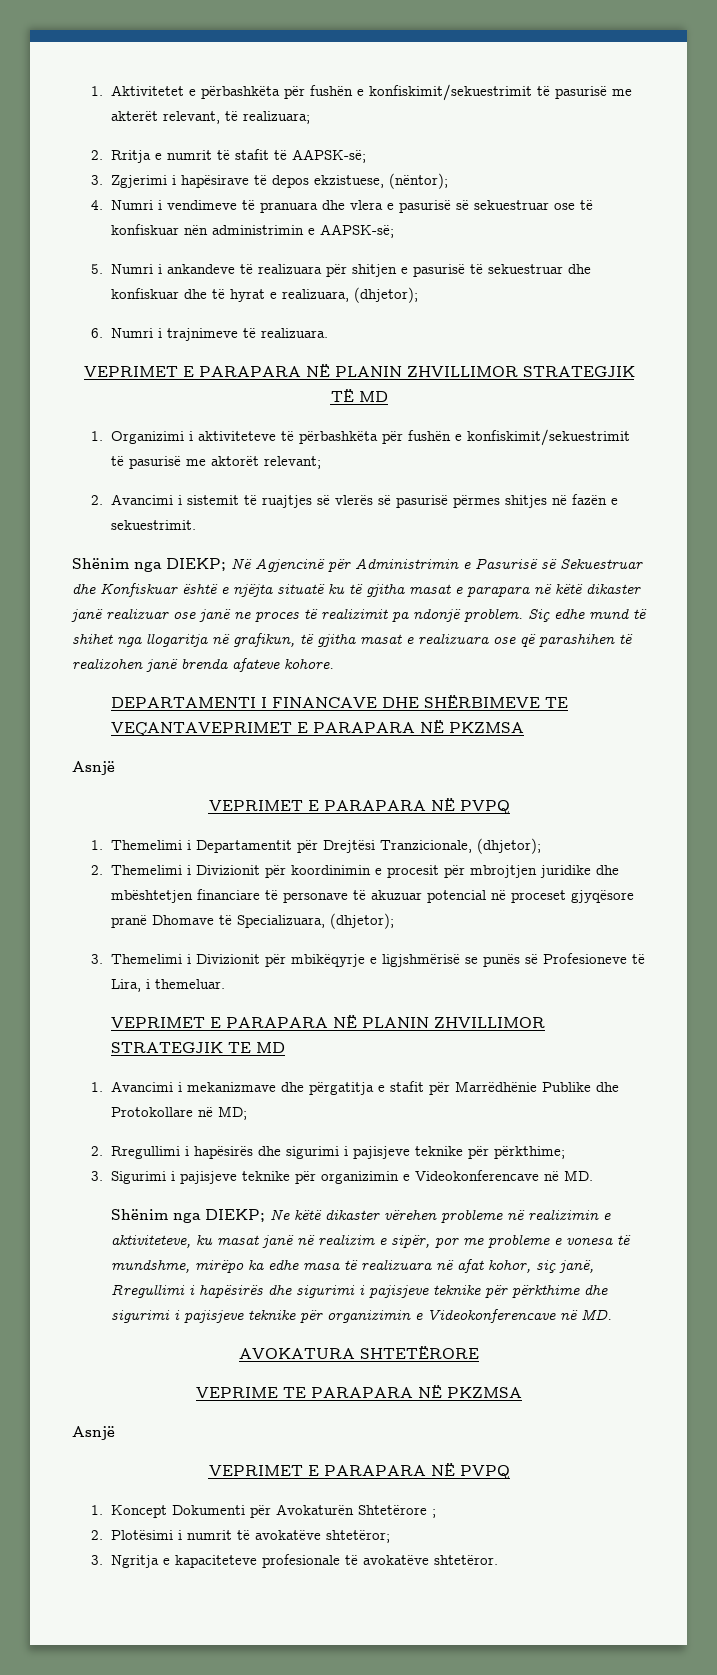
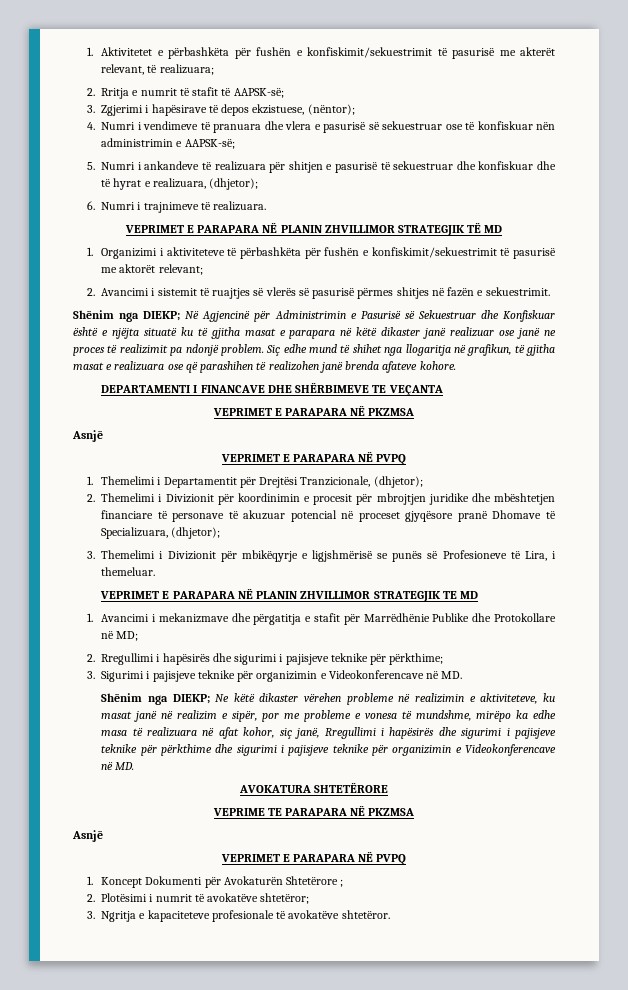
[110,722,292,736] VEÇANTAVEPRIMET -> [388,385,443,396] [212,408,272,416] VEÇANTA // VEPRIMET

